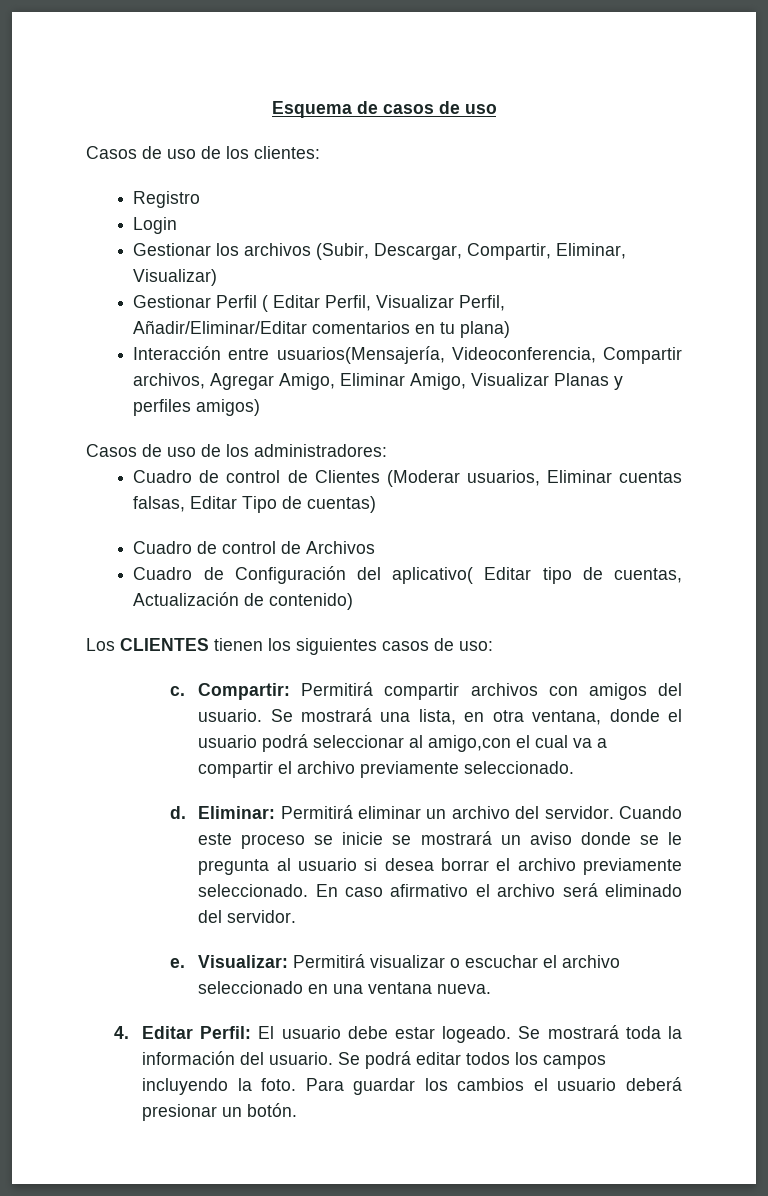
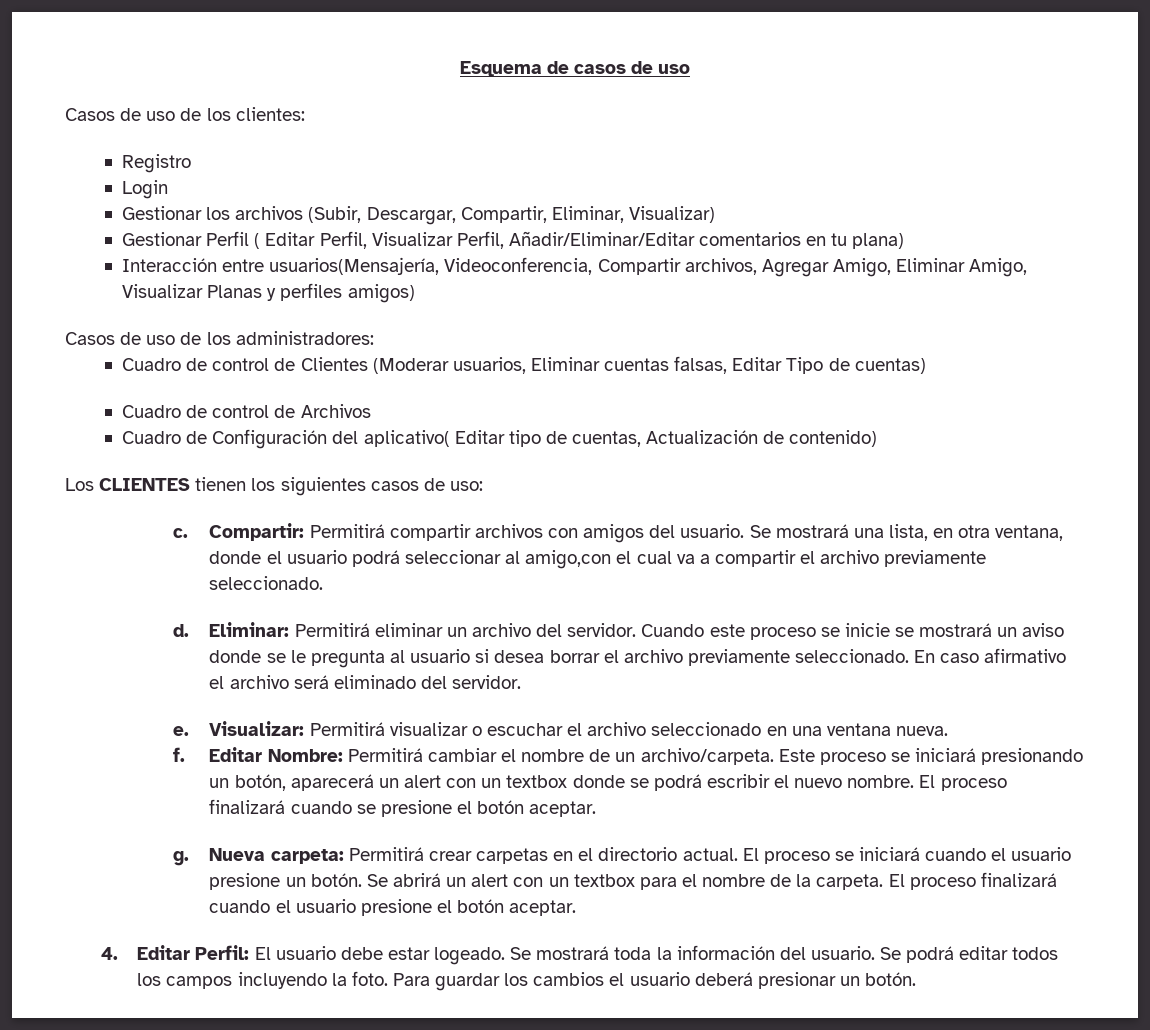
(492, 989) none -> [173,747,1084,765] [209,774,1007,791] [209,799,597,817] [173,847,1072,866] [209,872,1057,890] [209,899,577,916] // f. Editar Nombre: Permitirá cambiar el nombre de un archivo/carpeta. Este proceso se iniciará presionando un botón, aparecerá un alert con un textbox donde se podrá escribir el nuevo nombre. El proceso finalizará cuando se presione el botón aceptar. // g. Nueva carpeta: Permitirá crear carpetas en el directorio actual. El proceso se iniciará cuando el usuario presione un botón. Se abrirá un alert con un textbox para el nombre de la carpeta. El proceso finalizará cuando el usuario presione el botón aceptar.

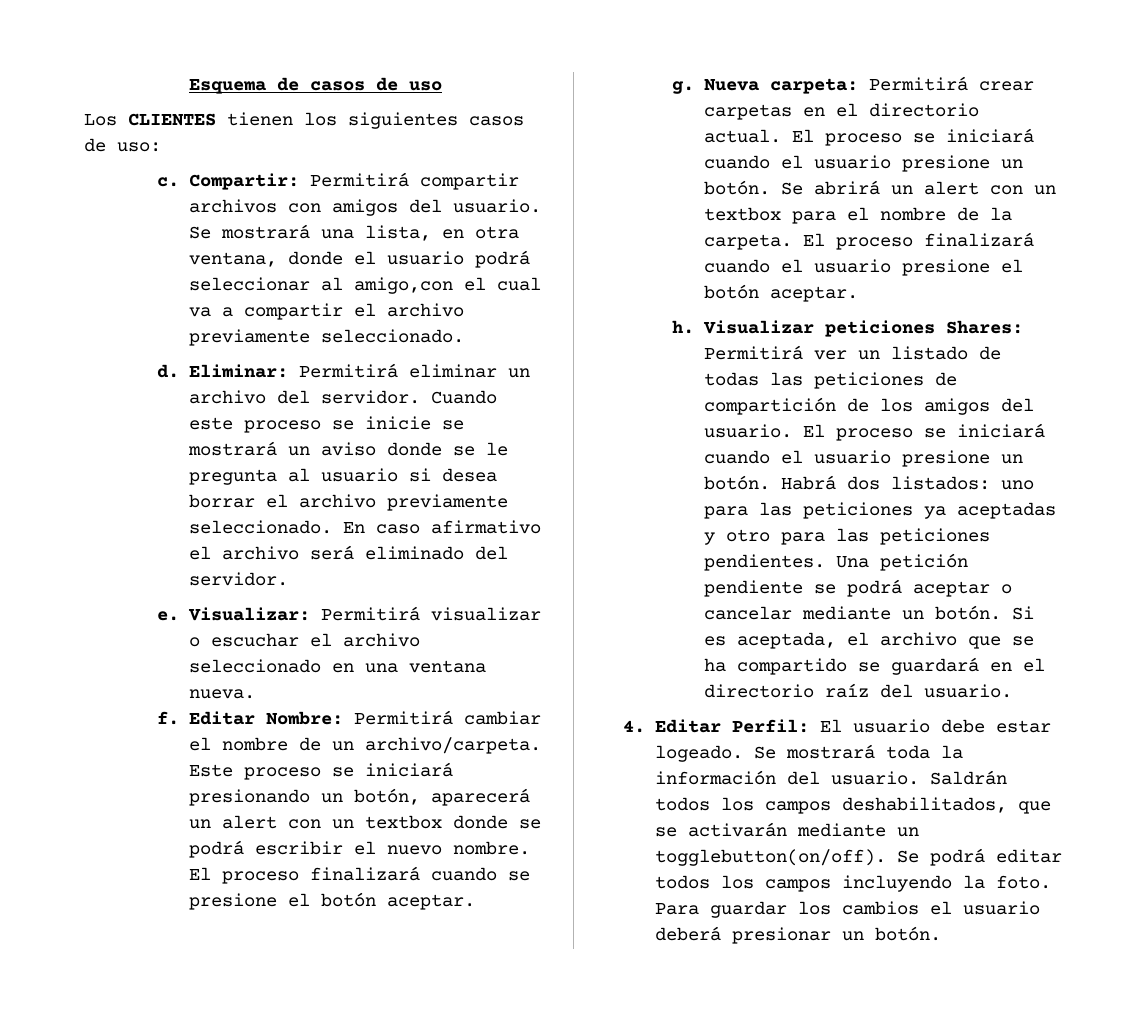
[65,107,305,121] [122,154,192,173] [122,180,169,199] [122,206,715,225] [122,231,905,249] [122,257,1028,277] [122,283,415,303] [65,331,374,345] [122,356,926,374] [122,404,371,418] [122,429,878,449] // Casos de uso de los clientes: // Registro // Login // Gestionar los archivos (Subir, Descargar, Compartir, Eliminar, Visualizar) // Gestionar Perfil ( Editar Perfil, Visualizar Perfil, Añadir/Eliminar/Editar comentarios en tu plana) // Interacción entre usuarios(Mensajería, Videoconferencia, Compartir archivos, Agregar Amigo, Eliminar Amigo, Visualizar Planas y perfiles amigos) // Casos de uso de los administradores: // Cuadro de control de Clientes (Moderar usuarios, Eliminar cuentas falsas, Editar Tipo de cuentas) // Cuadro de control de Archivos // Cuadro de Configuración del aplicativo( Editar tipo de cuentas, Actualización de contenido) -> (442, 86) none
(577, 908) none -> [672,320,1023,337] [703,345,1001,360] [703,372,957,389] [703,397,1034,415] [703,423,1045,441] [703,450,1023,467] [703,475,1034,490] [703,502,1056,519] [703,528,990,545] [703,553,968,571] [703,579,1012,597] [703,605,1034,620] [703,632,1034,649] [703,657,1045,675] [703,683,1012,698] // h. Visualizar peticiones Shares: Permitirá ver un listado de todas las peticiones de compartición de los amigos del usuario. El proceso se iniciará cuando el usuario presione un botón. Habrá dos listados: uno para las peticiones ya aceptadas y otro para las peticiones pendientes. Una petición pendiente se podrá aceptar o cancelar mediante un botón. Si es aceptada, el archivo que se ha compartido se guardará en el directorio raíz del usuario.
(875, 953) none -> [929,770,1007,785] [654,797,1051,814] [654,822,919,837] [654,849,886,866] Saldrán todos los campos deshabilitados, que se activarán mediante un togglebutton(on/off).

